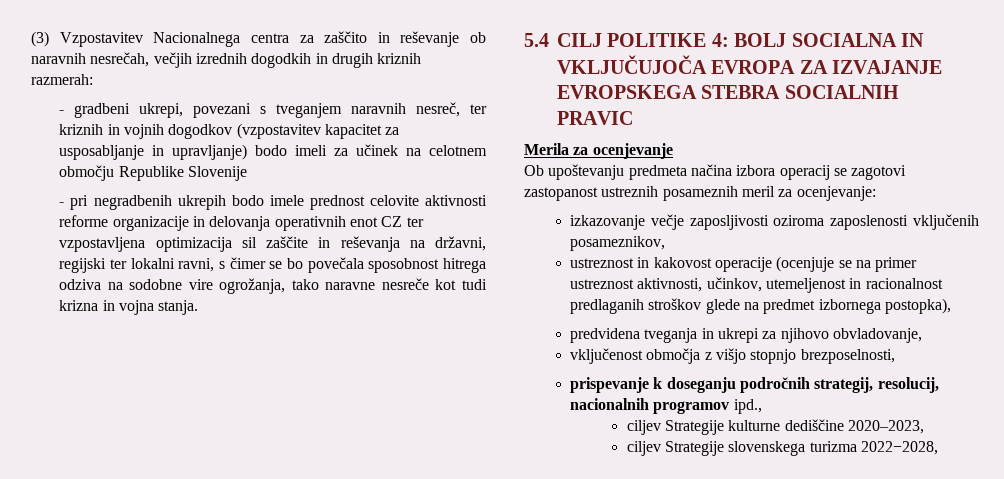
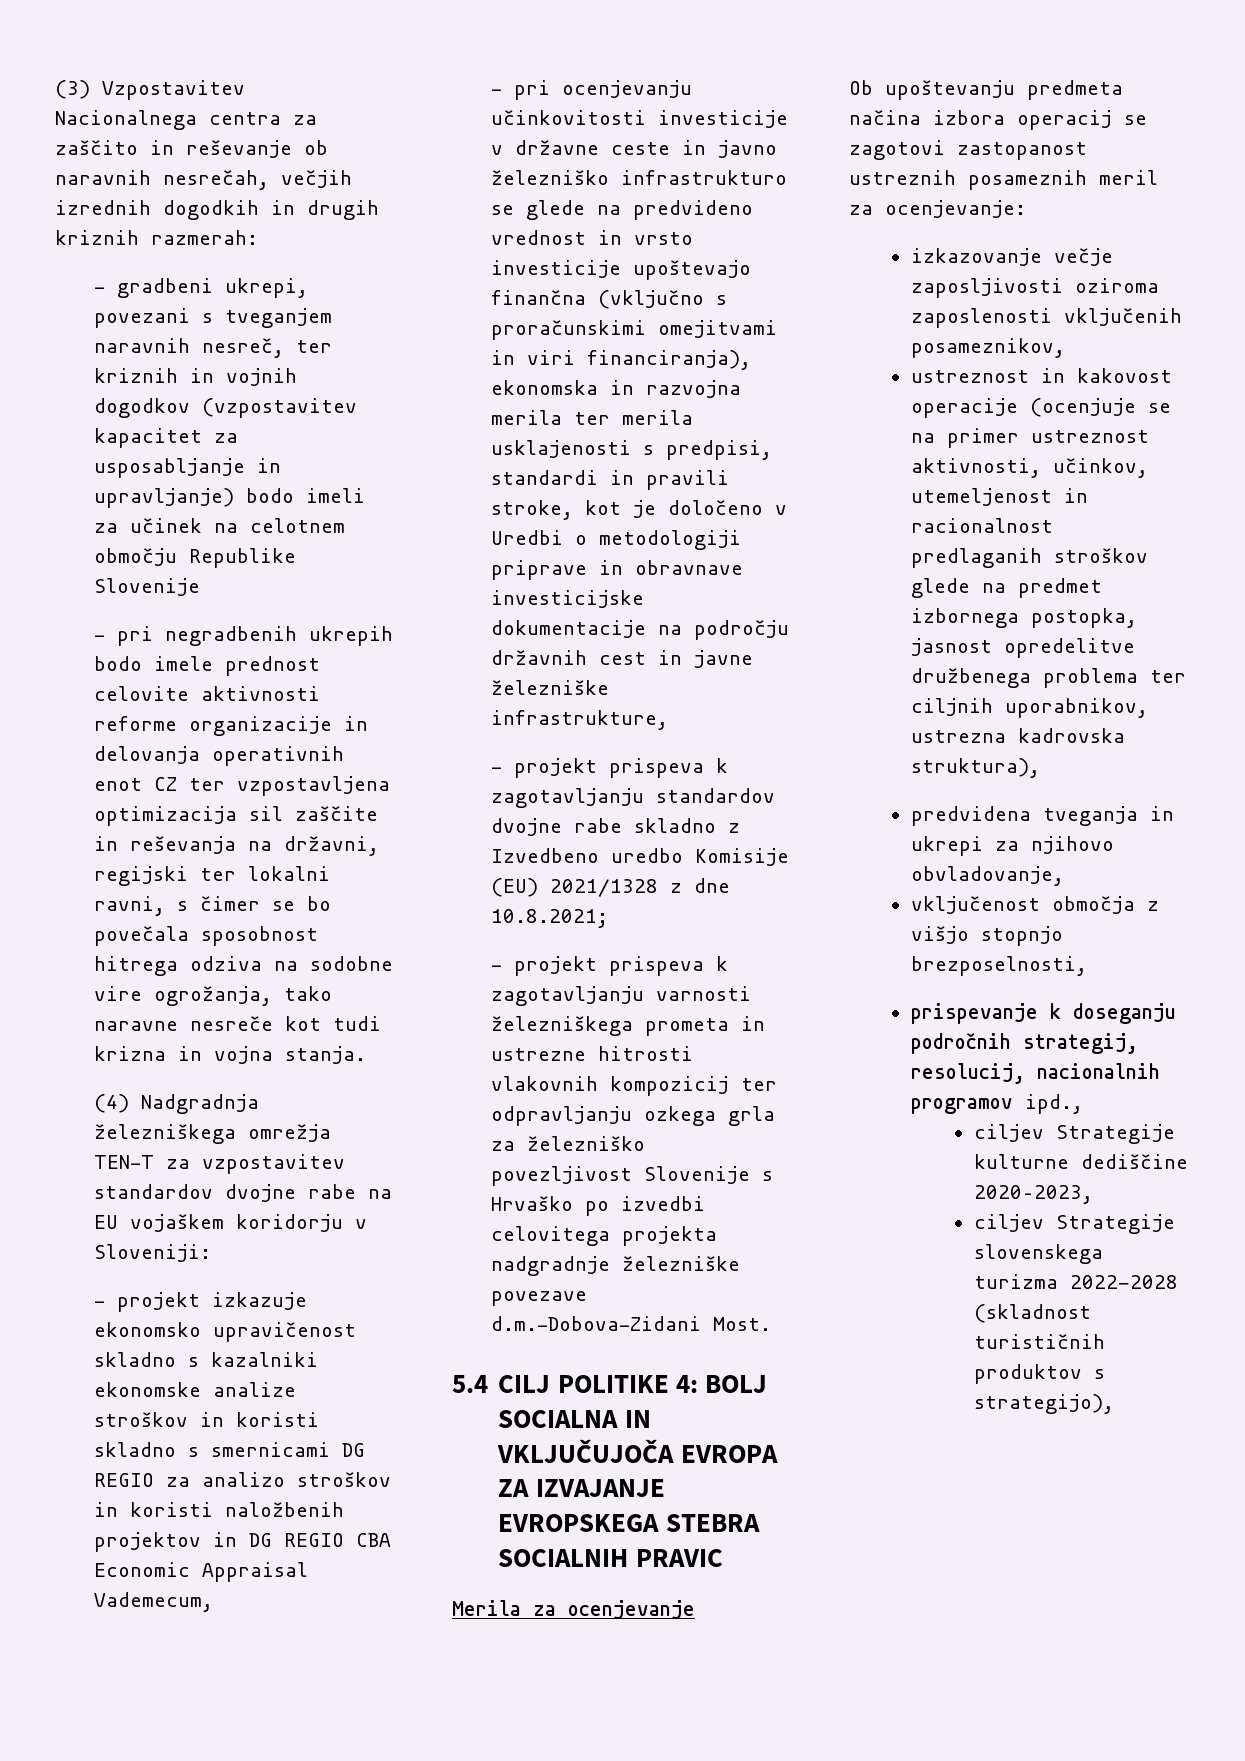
(199, 307) none -> [94,1094,260,1114] [94,1124,332,1144] [94,1154,346,1174] [94,1184,393,1202] [94,1214,368,1232] [94,1244,212,1262] [94,1292,308,1312] [94,1322,357,1342] [94,1352,319,1367] [94,1382,297,1397] [94,1412,320,1427] [94,1442,366,1457] [94,1472,392,1487] [94,1502,345,1517] [94,1532,392,1552] [94,1562,309,1582] [94,1592,214,1612] [491,80,693,100] [491,110,789,128] [491,140,778,158] [491,170,788,185] [491,200,754,220] [491,230,694,245] [491,260,752,280] [491,290,728,309] [491,320,778,340] [491,350,752,370] [491,380,742,398] [491,410,694,425] [491,440,773,460] [491,470,730,490] [491,500,788,520] [491,530,742,550] [491,560,744,580] [491,590,645,608] [491,620,790,640] [491,650,754,668] [491,680,610,695] [491,710,669,730] [491,758,729,778] [491,788,776,808] [491,818,741,836] [491,848,790,866] [491,878,731,897] [491,909,609,928] [491,956,729,976] [491,986,752,1006] [491,1016,766,1036] [491,1046,694,1061] [491,1076,778,1096] [491,1106,776,1126] [491,1136,646,1151] [491,1166,774,1186] [491,1196,706,1216] [491,1226,718,1246] [491,1256,741,1276] [491,1291,588,1306] [491,1316,772,1331] // (4) Nadgradnja železniškega omrežja TEN-T za vzpostavitev standardov dvojne rabe na EU vojaškem koridorju v Sloveniji: // - projekt izkazuje ekonomsko upravičenost skladno s kazalniki ekonomske analize stroškov in koristi skladno s smernicami DG REGIO za analizo stroškov in koristi naložbenih projektov in DG REGIO CBA Economic Appraisal Vademecum, // - pri ocenjevanju učinkovitosti investicije v državne ceste in javno železniško infrastrukturo se glede na predvideno vrednost in vrsto investicije upoštevajo finančna (vključno s proračunskimi omejitvami in viri financiranja), ekonomska in razvojna merila ter merila usklajenosti s predpisi, standardi in pravili stroke, kot je določeno v Uredbi o metodologiji priprave in obravnave investicijske dokumentacije na področju državnih cest in javne železniške infrastrukture, // - projekt prispeva k zagotavljanju standardov dvojne rabe skladno z Izvedbeno uredbo Komisije (EU) 2021/1328 z dne 10.8.2021; // - projekt prispeva k zagotavljanju varnosti železniškega prometa in ustrezne hitrosti vlakovnih kompozicij ter odpravljanju ozkega grla za železniško povezljivost Slovenije s Hrvaško po izvedbi celovitega projekta nadgradnje železniške povezave d.m.-Dobova-Zidani Most.
[884,298,951,314] postopka), -> [1030,608,1137,628] [910,638,1135,658] [910,668,1186,688] [910,698,1148,718] [910,728,1125,743] [910,758,1040,778] postopka, jasnost opredelitve družbenega problema ter ciljnih uporabnikov, ustrezna kadrovska struktura),
[860,441,938,455] 2022−2028, -> [1069,1275,1178,1289] [973,1304,1091,1323] [973,1334,1105,1349] [973,1364,1105,1384] [973,1394,1114,1414] 2022−2028 (skladnost turističnih produktov s strategijo),

